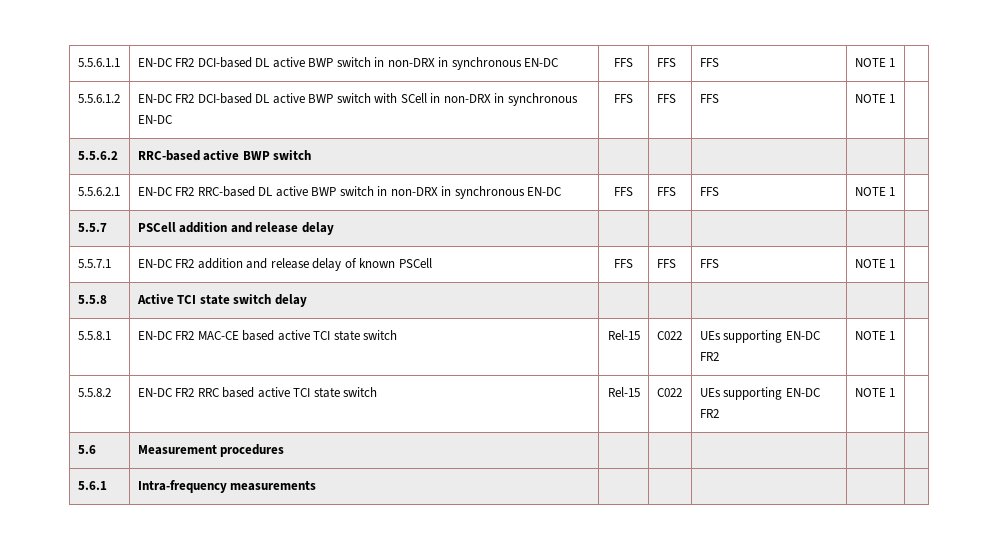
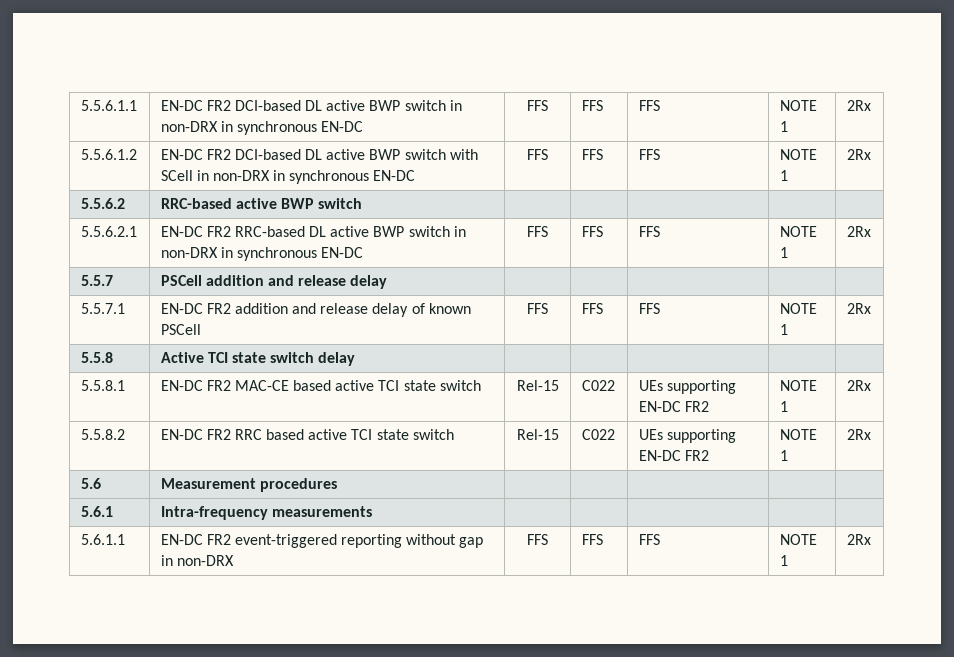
(896, 62) none -> [846,100,871,111] 2Rx
(896, 98) none -> [846,149,871,160] 2Rx
(896, 191) none -> [846,226,871,237] 2Rx
(896, 263) none -> [846,303,871,314] 2Rx
(896, 335) none -> [846,380,871,391] 2Rx
(896, 392) none -> [846,429,871,440] 2Rx
(317, 486) none -> [80,534,125,545] [160,534,484,548] [160,555,234,566] [527,534,548,545] [581,534,603,545] [638,534,660,545] [779,534,817,545] [779,555,788,566] [846,534,871,545] // 5.6.1.1 | EN-DC FR2 event-triggered reporting without gap in non-DRX | FFS | FFS | FFS | NOTE 1 | 2Rx

